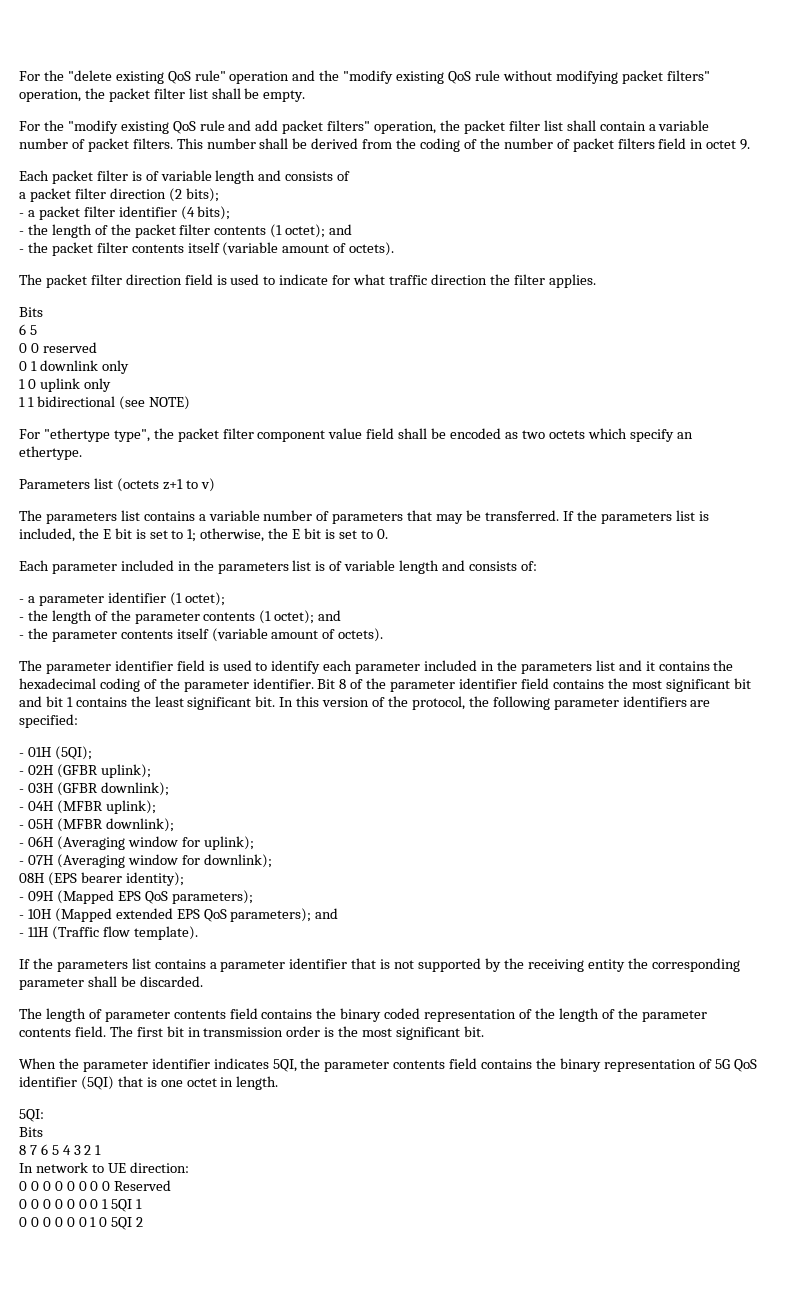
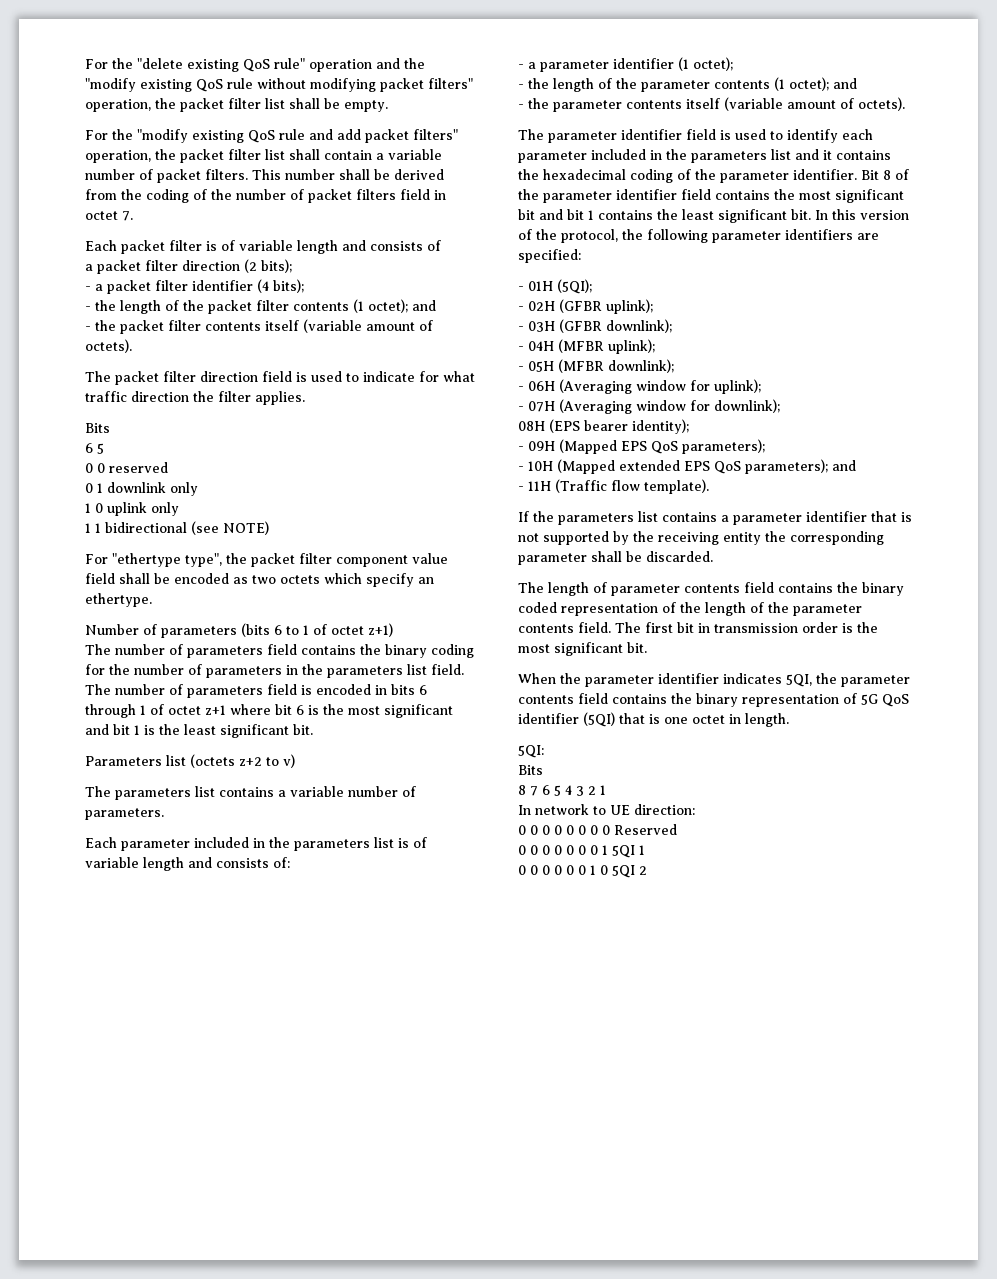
[740,139,751,150] 9. -> [122,211,133,221] 7.
(82, 453) none -> [85,623,393,638] [85,644,474,658] [85,664,464,678] [85,684,427,698] [85,704,453,718] [85,724,313,738] // Number of parameters (bits 6 to 1 of octet z+1) // The number of parameters field contains the binary coding for the number of parameters in the parameters list field. The number of parameters field is encoded in bits 6 through 1 of octet z+1 where bit 6 is the most significant and bit 1 is the least significant bit.
[162,479,183,490] z+1 -> [239,757,262,766] z+2
[332,510,709,524] [19,528,388,542] parameters that may be transferred. If the parameters list is included, the E bit is set to 1; otherwise, the E bit is set to 0. -> [85,808,164,820] parameters.

